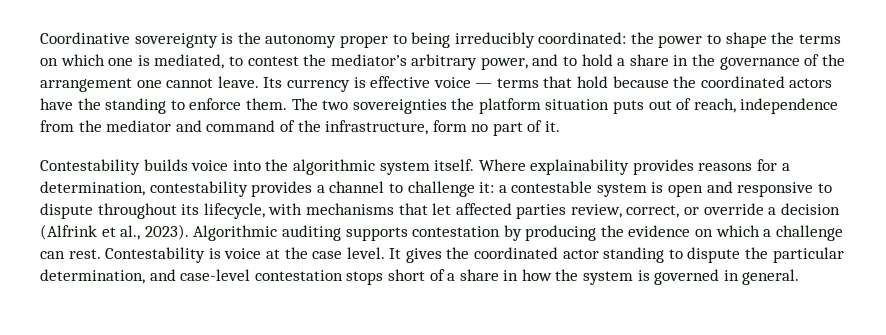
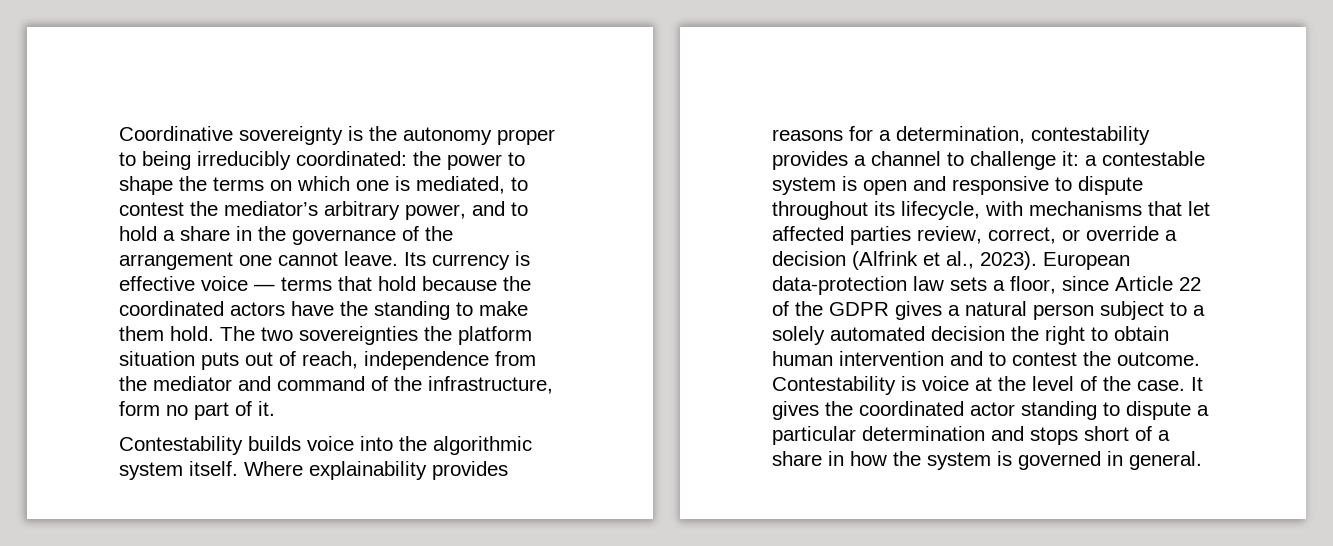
[189,98,287,110] enforce them. -> [479,301,528,316] [119,326,214,341] make them hold.
[193,225,843,241] [40,249,101,259] Algorithmic auditing supports contestation by producing the evidence on which a challenge can rest. -> [1043,252,1130,270] [772,276,1201,295] [772,301,1205,320] [772,326,1169,345] [772,351,1200,366] European data-protection law sets a floor, since Article 22 of the GDPR gives a natural person subject to a solely automated decision the right to obtain human intervention and to contest the outcome.
[312,247,385,259] case level. -> [1032,376,1185,391] level of the case.
[745,247,844,263] [40,269,343,284] the particular determination, and case-level contestation -> [1197,405,1209,416] [772,426,1024,445] a particular determination and

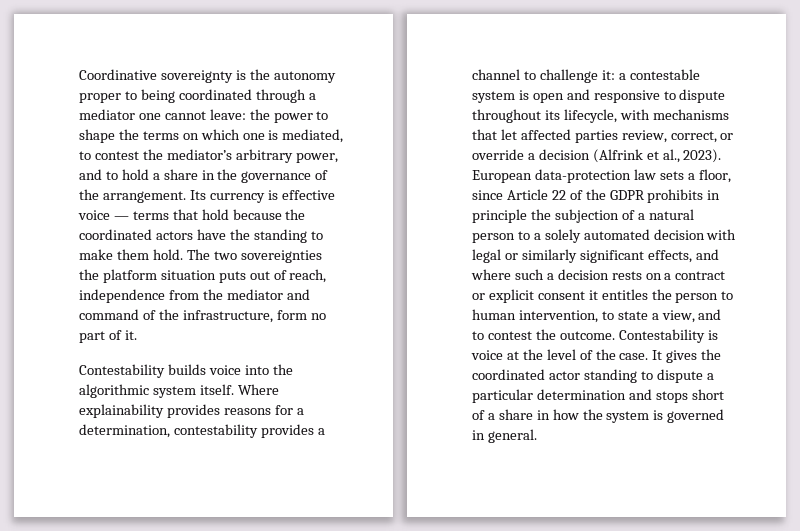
[197,151,407,170] irreducibly coordinated: -> [178,89,316,103] [79,109,246,120] coordinated through a mediator one cannot leave:
[119,251,398,270] arrangement one cannot leave. -> [102,191,186,203] arrangement.
[895,301,942,320] gives -> [647,189,721,203] [472,209,635,223] prohibits in principle the subjection of
[1100,301,1164,320] subject -> (515, 238) none
[1011,326,1169,345] [772,351,944,366] the right to obtain human intervention -> [706,229,737,240] [472,249,719,263] [471,269,726,280] [472,289,734,303] [472,309,695,323] with legal or similarly significant effects, and where such a decision rests on a contract or explicit consent it entitles the person to human intervention, to state a view,

